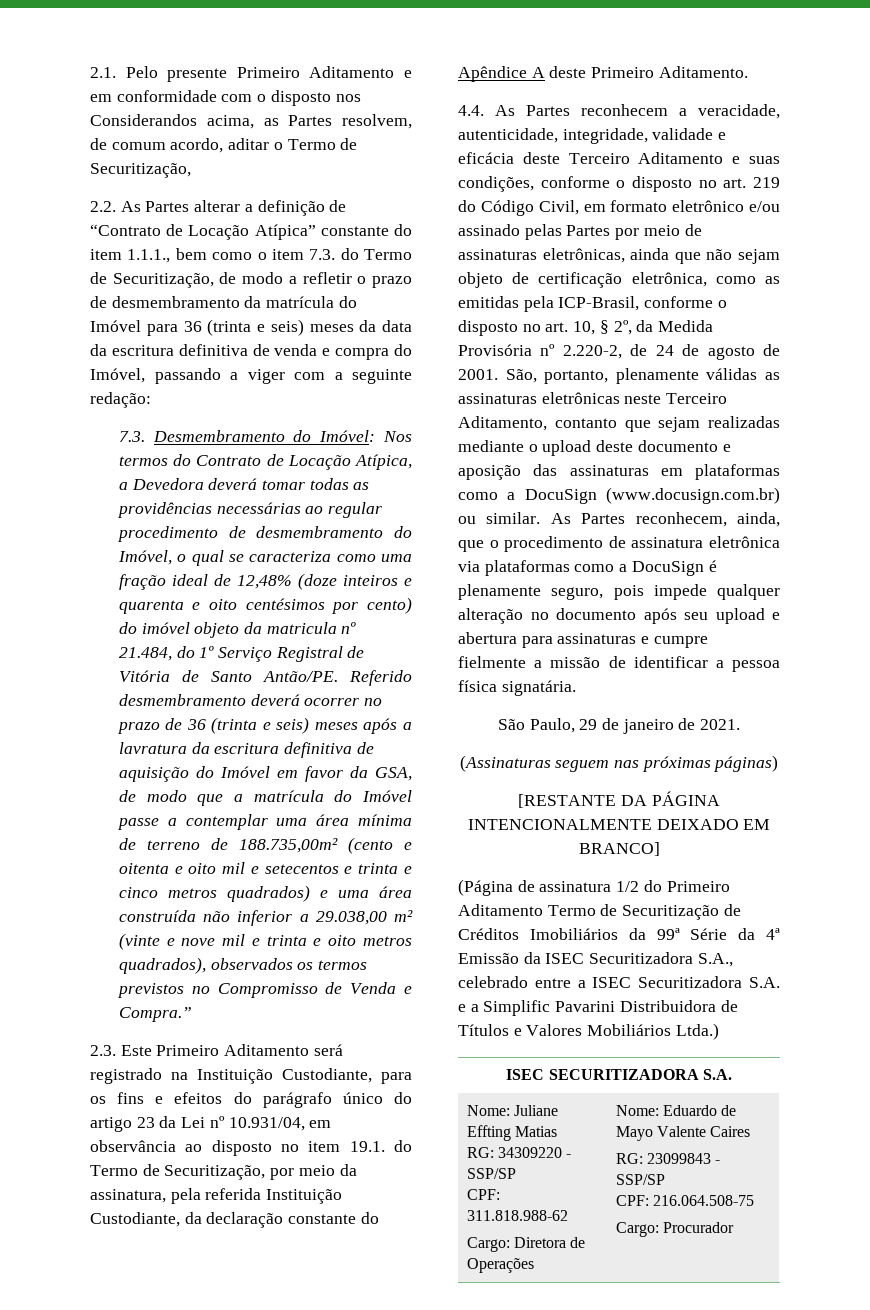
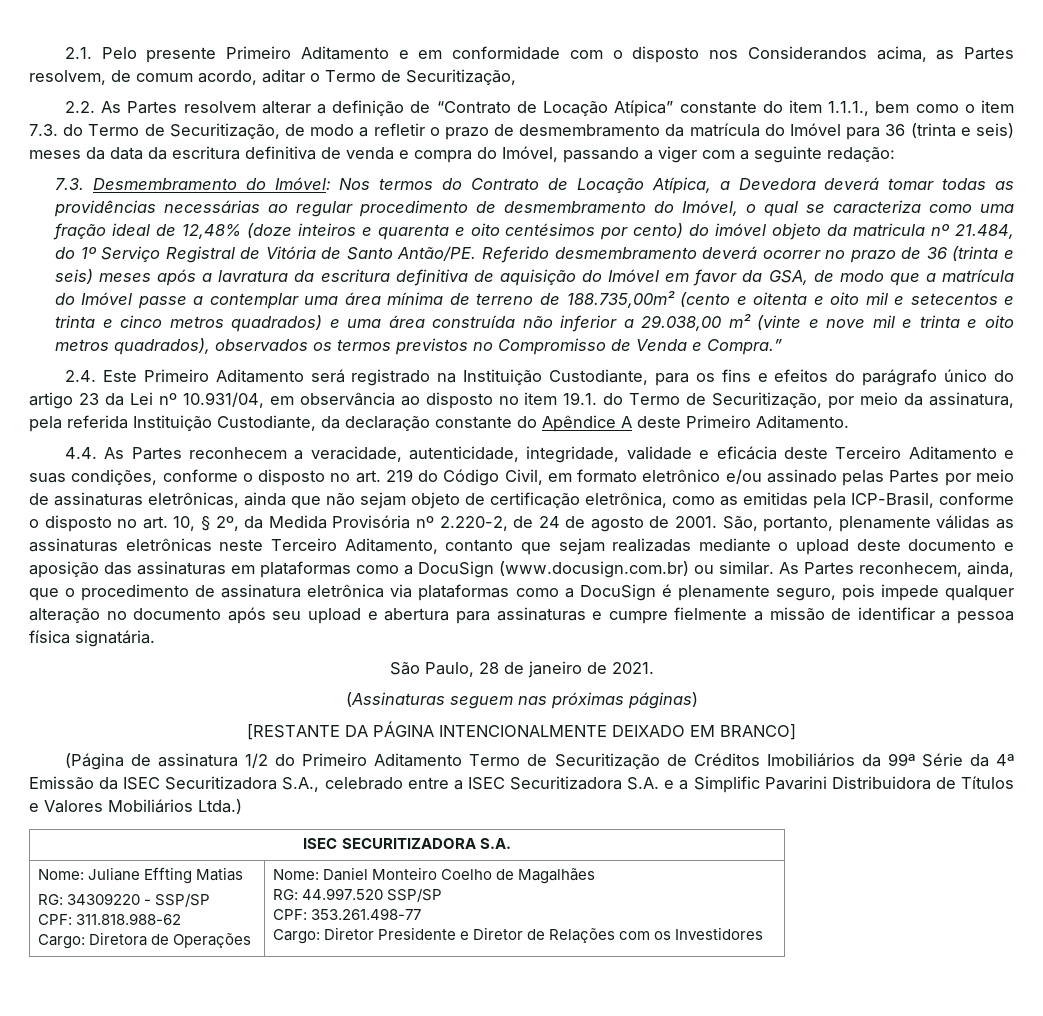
(190, 206) none -> [183,101,256,113] resolvem
[90,1045,116,1056] 2.3. -> [64,370,96,382] 2.4.
[579,719,598,730] 29 -> [478,662,499,674] 28
[663,1105,737,1116] [615,1126,751,1141] [615,1153,721,1164] [615,1174,665,1185] [615,1195,755,1206] [615,1222,735,1237] Eduardo de Mayo Valente Caires // RG: 23099843 - SSP/SP // CPF: 216.064.508-75 // Cargo: Procurador -> [322,867,596,884] [272,888,442,902] [272,908,421,920] [272,927,764,944] Daniel Monteiro Coelho de Magalhães // RG: 44.997.520 SSP/SP // CPF: 353.261.498-77 // Cargo: Diretor Presidente e Diretor de Relações com os Investidores

